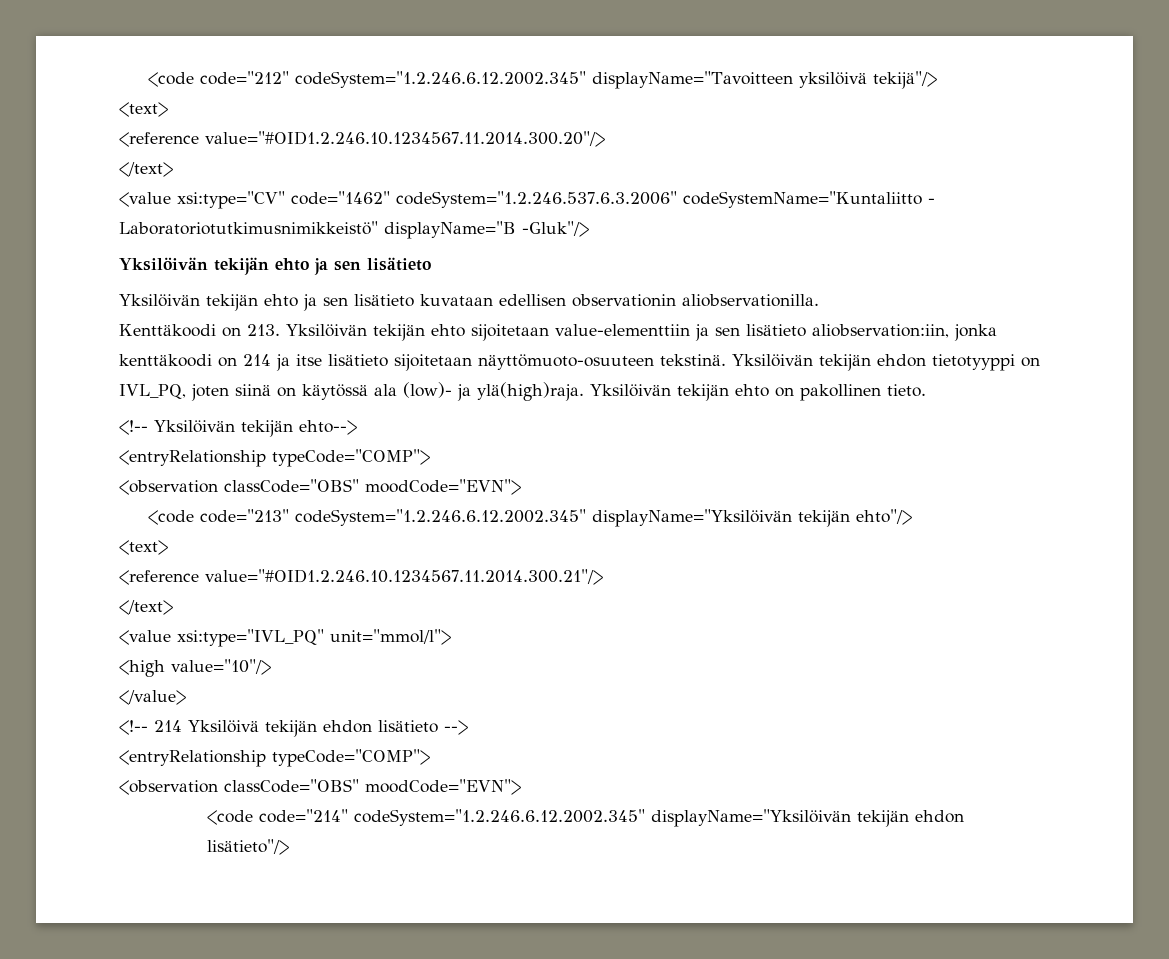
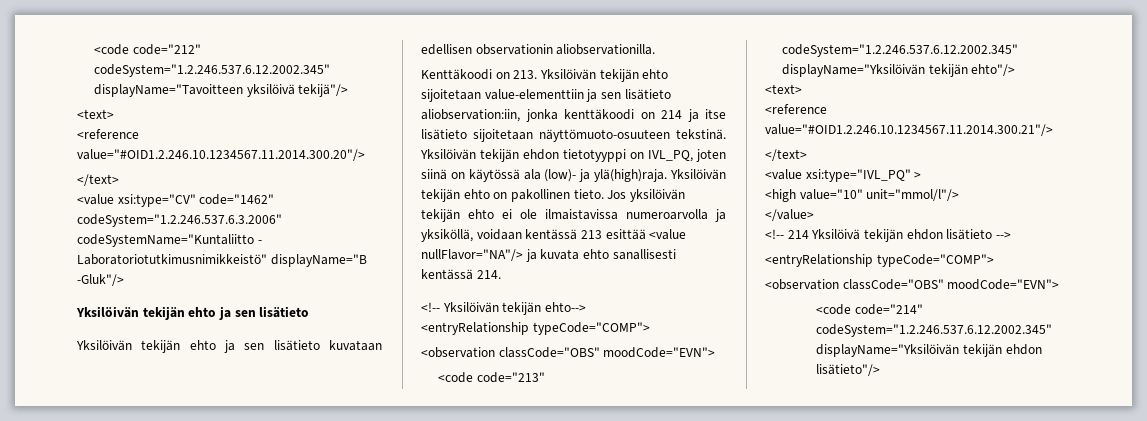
[295,71,587,88] codeSystem="1.2.246.6.12.2002.345" -> [94,64,331,77] codeSystem="1.2.246.537.6.12.2002.345"
(926, 390) none -> [607,189,685,202] [421,209,726,222] [421,229,687,242] [421,249,676,262] [421,269,501,280] Jos yksilöivän tekijän ehto ei ole ilmaistavissa numeroarvolla ja yksiköllä, voidaan kentässä 213 esittää <value nullFlavor="NA"/> ja kuvata ehto sanallisesti kentässä 214.
[295,509,587,526] codeSystem="1.2.246.6.12.2002.345" -> [782,44,1019,57] codeSystem="1.2.246.537.6.12.2002.345"
[330,629,451,645] unit="mmol/l"> -> [914,172,922,179] >
[171,659,271,675] value="10"/> -> [799,189,960,201] value="10" unit="mmol/l"/>
[354,809,646,826] codeSystem="1.2.246.6.12.2002.345" -> [816,324,1053,337] codeSystem="1.2.246.537.6.12.2002.345"

